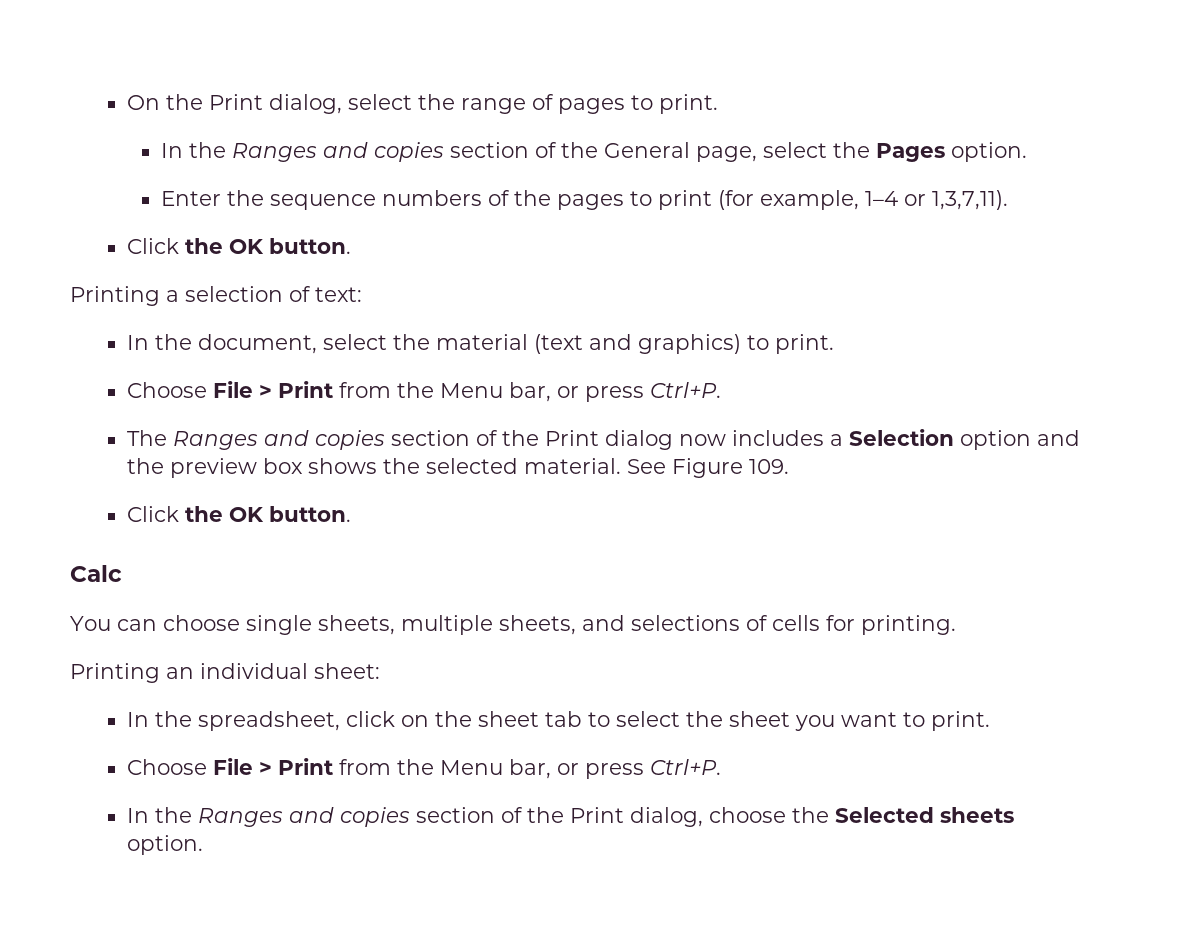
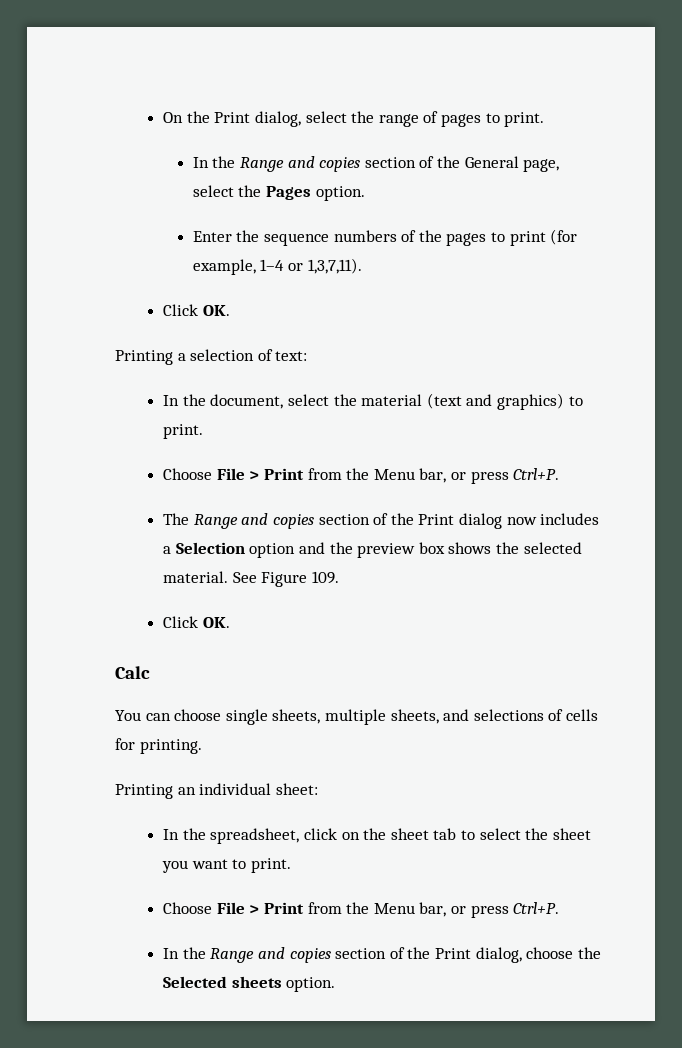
[232,143,318,162] Ranges -> [240,157,285,172] Range
[185,238,352,254] the OK button. -> [202,305,230,316] OK.
[173,431,259,450] Ranges -> [193,514,238,529] Range
[185,506,352,522] the OK button. -> [202,617,230,628] OK.
[198,808,284,827] Ranges -> [210,948,255,963] Range

